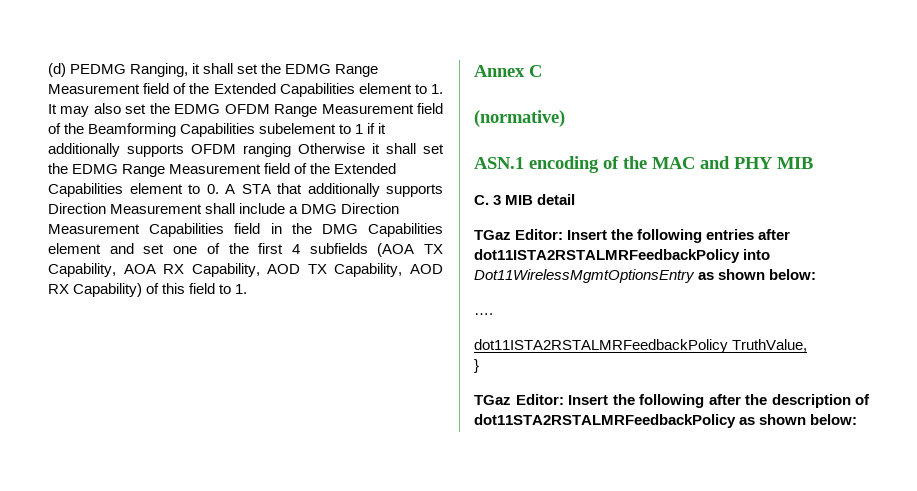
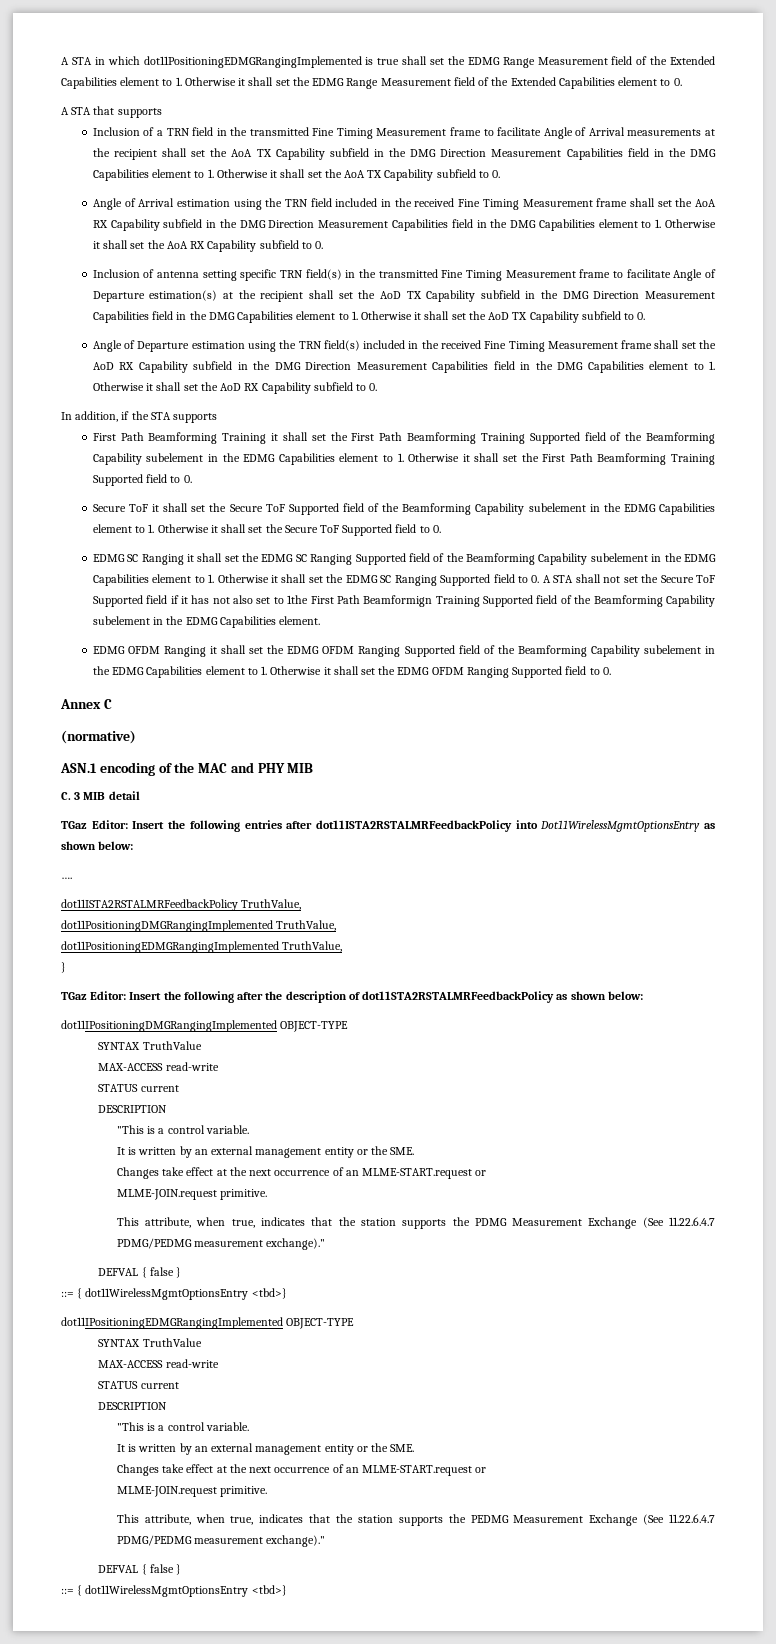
[48,63,201,77] (d) PEDMG Ranging, it -> [61,56,400,68] A STA in which dot11PositioningEDMGRangingImplemented is true
[48,103,444,117] [48,123,387,137] [48,143,291,157] It may also set the EDMG OFDM Range Measurement field of the Beamforming Capabilities subelement to 1 if it additionally supports OFDM ranging -> (182, 81) none
(219, 189) none -> (682, 82) //
[307,183,443,197] [48,203,299,214] additionally supports Direction Measurement shall include a -> [117,108,162,118] [92,127,715,139] [92,148,407,160] supports // Inclusion of a TRN field in the transmitted Fine Timing Measurement frame to facilitate Angle of Arrival measurements at the recipient shall set the AoA TX Capability subfield in the
[109,243,443,257] [48,263,443,277] [48,283,248,297] and set one of the first 4 subfields (AOA TX Capability, AOA RX Capability, AOD TX Capability, AOD RX Capability) of this field to 1. -> [194,169,501,181] [92,198,717,210] [92,219,716,231] [92,240,323,252] [92,269,716,281] [92,290,716,302] [92,311,646,323] [92,340,717,352] [92,361,715,373] [92,382,378,394] [61,411,218,423] [92,432,715,444] [92,453,715,465] [92,474,192,486] [92,503,715,515] [92,524,441,536] [92,553,716,565] [92,574,715,586] [92,595,715,607] [92,616,321,628] [92,645,715,657] [92,666,611,678] to 1. Otherwise it shall set the AoA TX Capability subfield to 0. // Angle of Arrival estimation using the TRN field included in the received Fine Timing Measurement frame shall set the AoA RX Capability subfield in the DMG Direction Measurement Capabilities field in the DMG Capabilities element to 1. Otherwise it shall set the AoA RX Capability subfield to 0. // Inclusion of antenna setting specific TRN field(s) in the transmitted Fine Timing Measurement frame to facilitate Angle of Departure estimation(s) at the recipient shall set the AoD TX Capability subfield in the DMG Direction Measurement Capabilities field in the DMG Capabilities element to 1. Otherwise it shall set the AoD TX Capability subfield to 0. // Angle of Departure estimation using the TRN field(s) included in the received Fine Timing Measurement frame shall set the AoD RX Capability subfield in the DMG Direction Measurement Capabilities field in the DMG Capabilities element to 1. Otherwise it shall set the AoD RX Capability subfield to 0. // In addition, if the STA supports // First Path Beamforming Training it shall set the First Path Beamforming Training Supported field of the Beamforming Capability subelement in the EDMG Capabilities element to 1. Otherwise it shall set the First Path Beamforming Training Supported field to 0. // Secure ToF it shall set the Secure ToF Supported field of the Beamforming Capability subelement in the EDMG Capabilities element to 1. Otherwise it shall set the Secure ToF Supported field to 0. // EDMG SC Ranging it shall set the EDMG SC Ranging Supported field of the Beamforming Capability subelement in the EDMG Capabilities element to 1. Otherwise it shall set the EDMG SC Ranging Supported field to 0. A STA shall not set the Secure ToF Supported field if it has not also set to 1the First Path Beamformign Training Supported field of the Beamforming Capability subelement in the EDMG Capabilities element. // EDMG OFDM Ranging it shall set the EDMG OFDM Ranging Supported field of the Beamforming Capability subelement in the EDMG Capabilities element to 1. Otherwise it shall set the EDMG OFDM Ranging Supported field to 0.
(808, 345) none -> [61,920,337,932] [61,941,343,953] // dot11PositioningDMGRangingImplemented TruthValue, // dot11PositioningEDMGRangingImplemented TruthValue,
(858, 419) none -> [61,1020,349,1032] [98,1041,202,1050] [98,1062,219,1071] [98,1084,179,1092] [98,1105,168,1113] [116,1125,249,1134] [116,1146,415,1158] [116,1167,487,1179] [116,1189,268,1200] [116,1217,715,1229] [116,1238,326,1250] [98,1267,181,1278] [61,1288,287,1300] [61,1317,355,1329] [98,1338,202,1347] [98,1359,219,1368] [98,1381,179,1389] [98,1402,168,1410] [116,1422,249,1431] [116,1443,415,1455] [116,1464,487,1476] [116,1486,268,1497] [116,1514,715,1526] [116,1535,326,1547] [98,1564,181,1575] [61,1585,287,1597] // dot11IPositioningDMGRangingImplemented OBJECT-TYPE // SYNTAX TruthValue // MAX-ACCESS read-write // STATUS current // DESCRIPTION // "This is a control variable. // It is written by an external management entity or the SME. // Changes take effect at the next occurrence of an MLME-START.request or // MLME-JOIN.request primitive. // This attribute, when true, indicates that the station supports the PDMG Measurement Exchange (See 11.22.6.4.7 PDMG/PEDMG measurement exchange)." // DEFVAL { false } // ::= { dot11WirelessMgmtOptionsEntry <tbd>} // dot11IPositioningEDMGRangingImplemented OBJECT-TYPE // SYNTAX TruthValue // MAX-ACCESS read-write // STATUS current // DESCRIPTION // "This is a control variable. // It is written by an external management entity or the SME. // Changes take effect at the next occurrence of an MLME-START.request or // MLME-JOIN.request primitive. // This attribute, when true, indicates that the station supports the PEDMG Measurement Exchange (See 11.22.6.4.7 PDMG/PEDMG measurement exchange)." // DEFVAL { false } // ::= { dot11WirelessMgmtOptionsEntry <tbd>}

